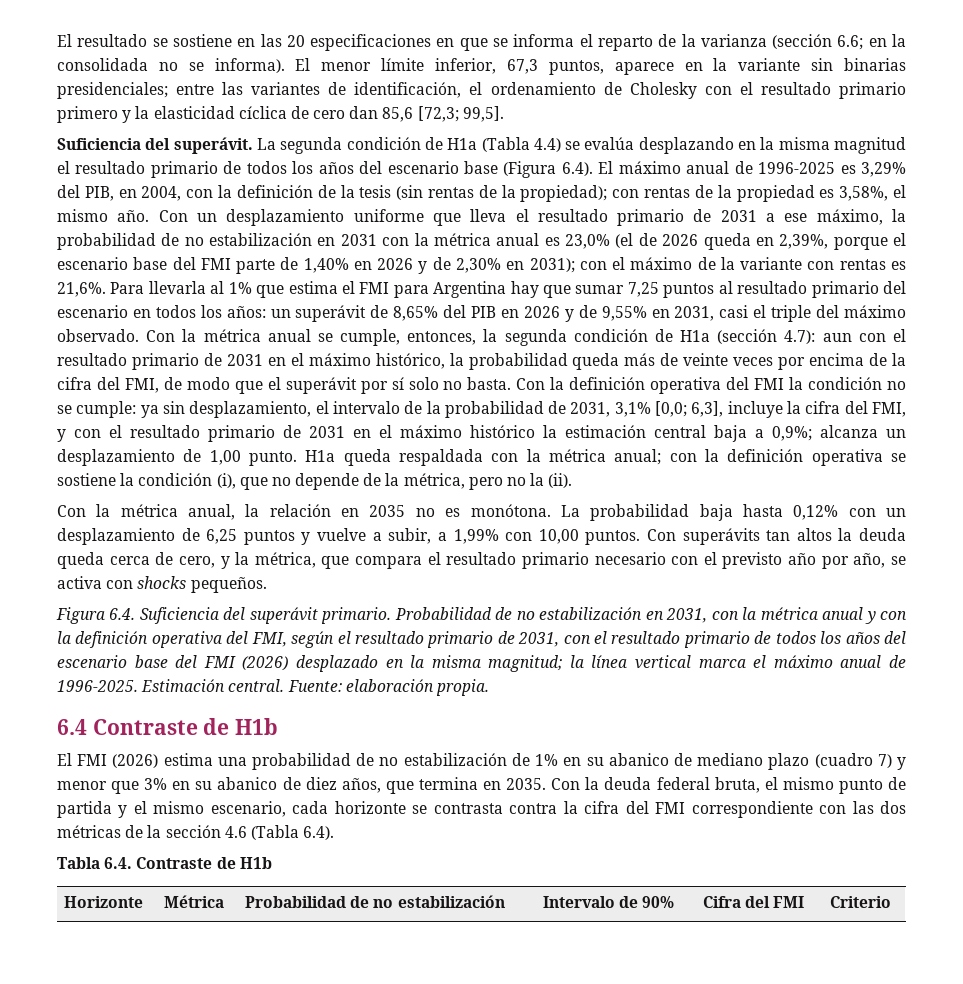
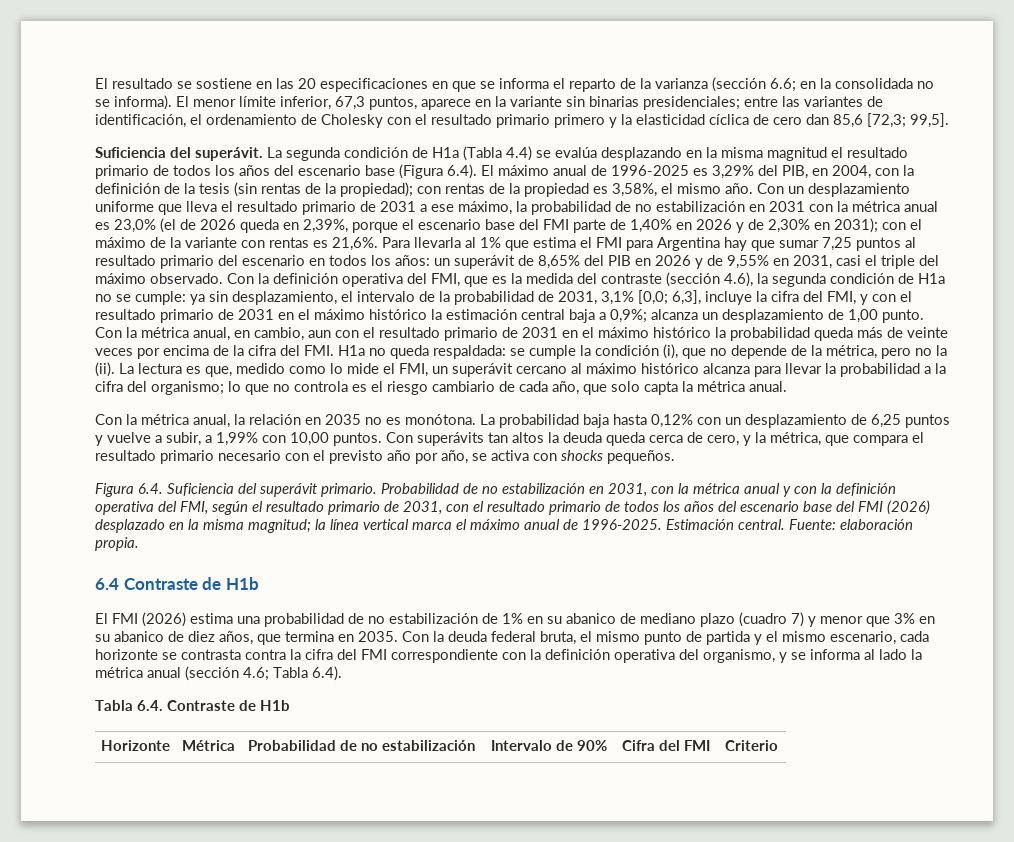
[203,329,477,346] métrica anual se cumple, entonces, -> [273,272,753,287] definición operativa del FMI, que es la medida del contraste (sección 4.6),
[717,329,906,344] [57,353,907,370] [57,377,883,394] (sección 4.7): aun con el resultado primario de 2031 en el máximo histórico, la probabilidad queda más de veinte veces por encima de la cifra del FMI, de modo que el superávit por sí solo no basta. Con la definición operativa del FMI la condición -> (945, 278) none
[305,449,906,466] [57,473,116,486] H1a queda respaldada con la métrica anual; con la definición operativa se sostiene -> [95,327,948,341] [95,345,576,359] Con la métrica anual, en cambio, aun con el resultado primario de 2031 en el máximo histórico la probabilidad queda más de veinte veces por encima de la cifra del FMI. H1a no queda respaldada: se cumple
(573, 480) none -> [119,363,946,377] [95,381,787,395] La lectura es que, medido como lo mide el FMI, un superávit cercano al máximo histórico alcanza para llevar la probabilidad a la cifra del organismo; lo que no controla es el riesgo cambiario de cada año, que solo capta la métrica anual.
[852,801,907,814] [57,825,299,840] las dos métricas de la sección 4.6 (Tabla -> [530,649,922,663] [95,666,308,681] la definición operativa del organismo, y se informa al lado la métrica anual (sección 4.6; Tabla

